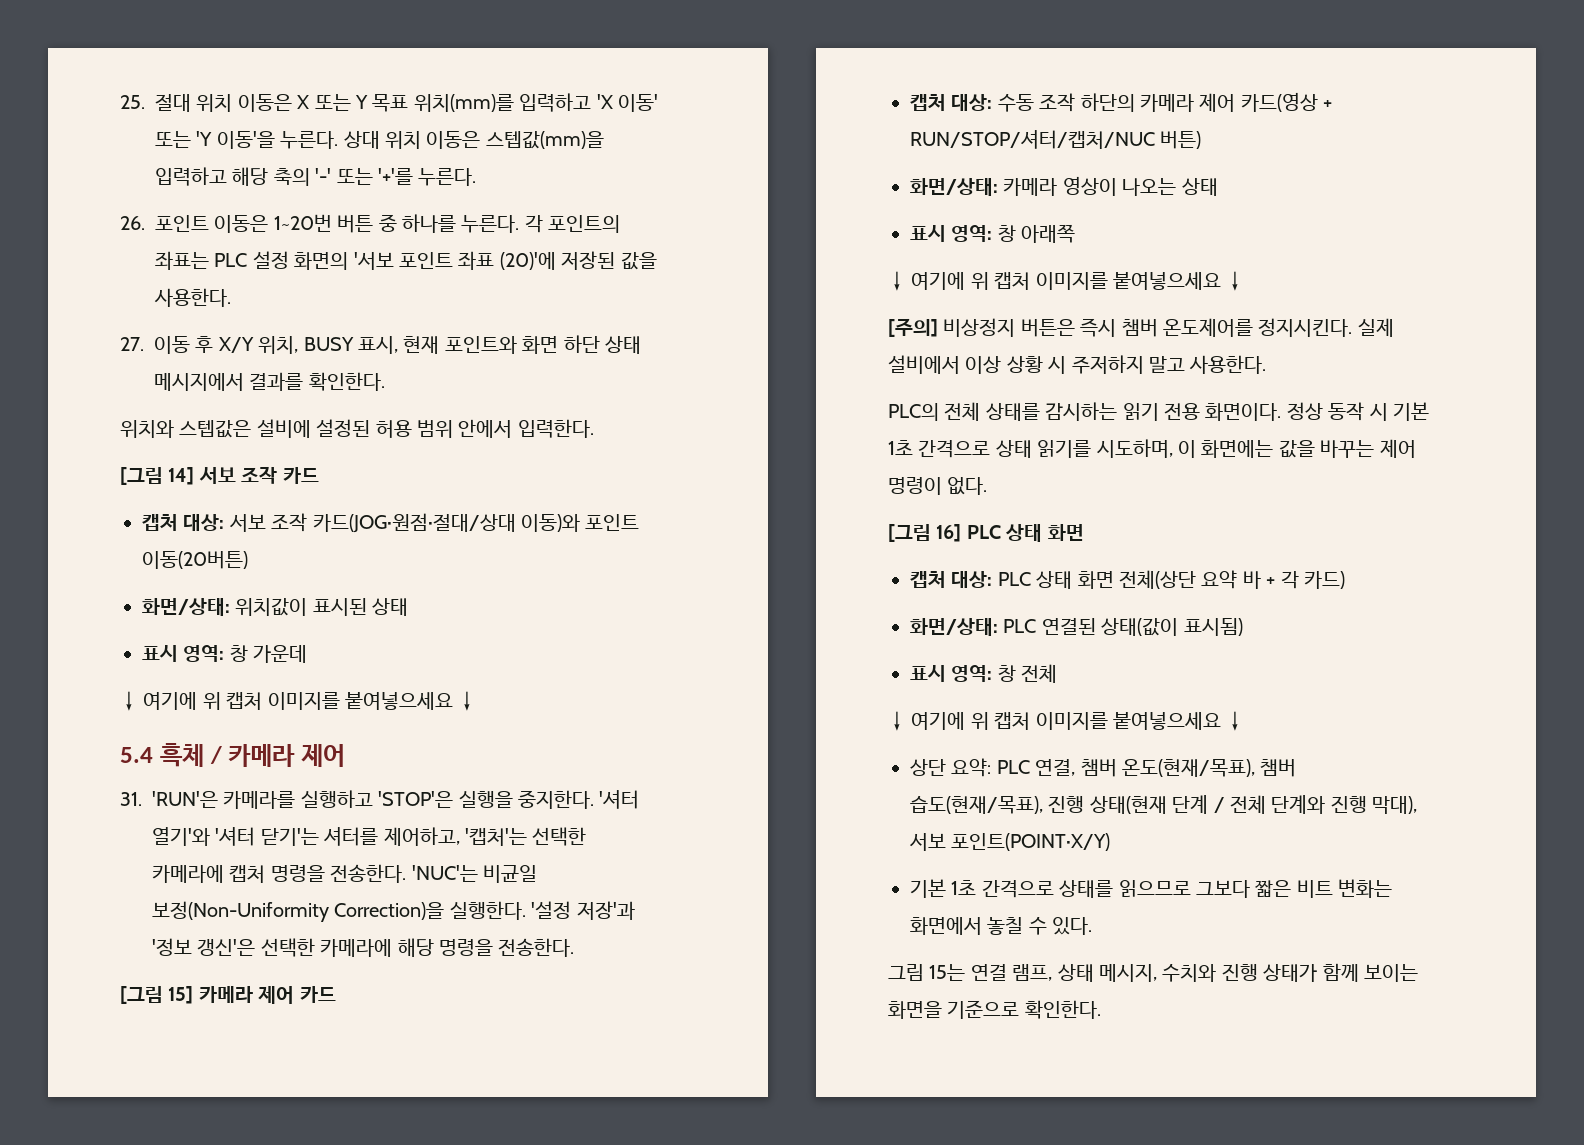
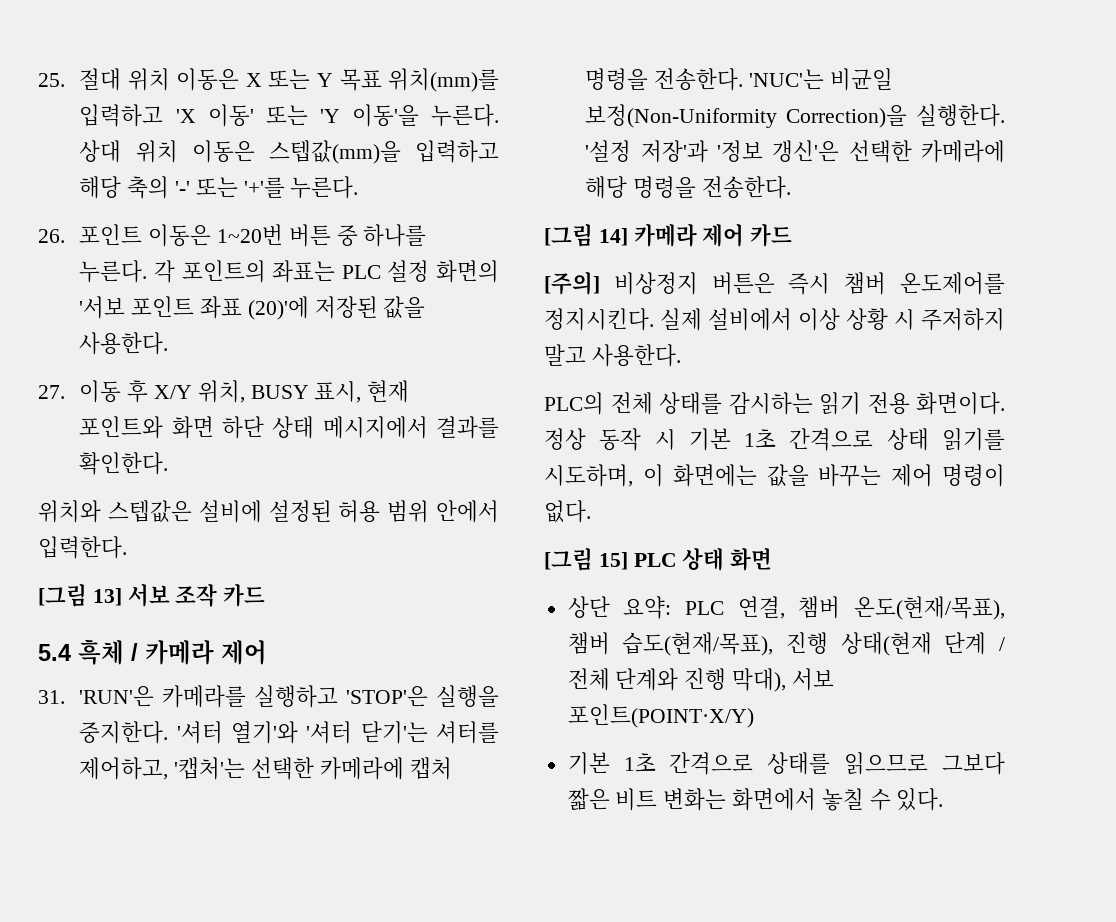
[168,467,195,485] 14] -> [92,588,122,606] 13]
[142,513,640,533] [142,551,248,569] [142,598,409,616] [142,645,308,663] [120,691,477,711] // 캡처 대상: 서보 조작 카드(JOG·원점·절대/상대 이동)와 포인트 이동(20버튼) // 화면/상태: 위치값이 표시된 상태 // 표시 영역: 창 가운데 // ↓ 여기에 위 캡처 이미지를 붙여넣으세요 ↓ -> (266, 595) none
[168,986,194,1004] 15] -> [598,228,628,246] 14]
[910,92,1333,112] [910,130,1202,149] [910,176,1218,196] [910,224,1076,243] [888,271,1245,291] // 캡처 대상: 수동 조작 하단의 카메라 제어 카드(영상 + RUN/STOP/셔터/캡처/NUC 버튼) // 화면/상태: 카메라 영상이 나오는 상태 // 표시 영역: 창 아래쪽 // ↓ 여기에 위 캡처 이미지를 붙여넣으세요 ↓ -> (793, 235) none
[936,524,1084,542] [910,570,1345,589] [910,618,1243,636] [910,664,1058,683] [888,711,1245,731] 16] PLC 상태 화면 // 캡처 대상: PLC 상태 화면 전체(상단 요약 바 + 각 카드) // 화면/상태: PLC 연결된 상태(값이 표시됨) // 표시 영역: 창 전체 // ↓ 여기에 위 캡처 이미지를 붙여넣으세요 ↓ -> [598,548,773,571] 15] PLC 상태 화면
[888,963,1418,982] [888,1000,1101,1019] // 그림 15는 연결 램프, 상태 메시지, 수치와 진행 상태가 함께 보이는 화면을 기준으로 확인한다. -> (944, 799) none

